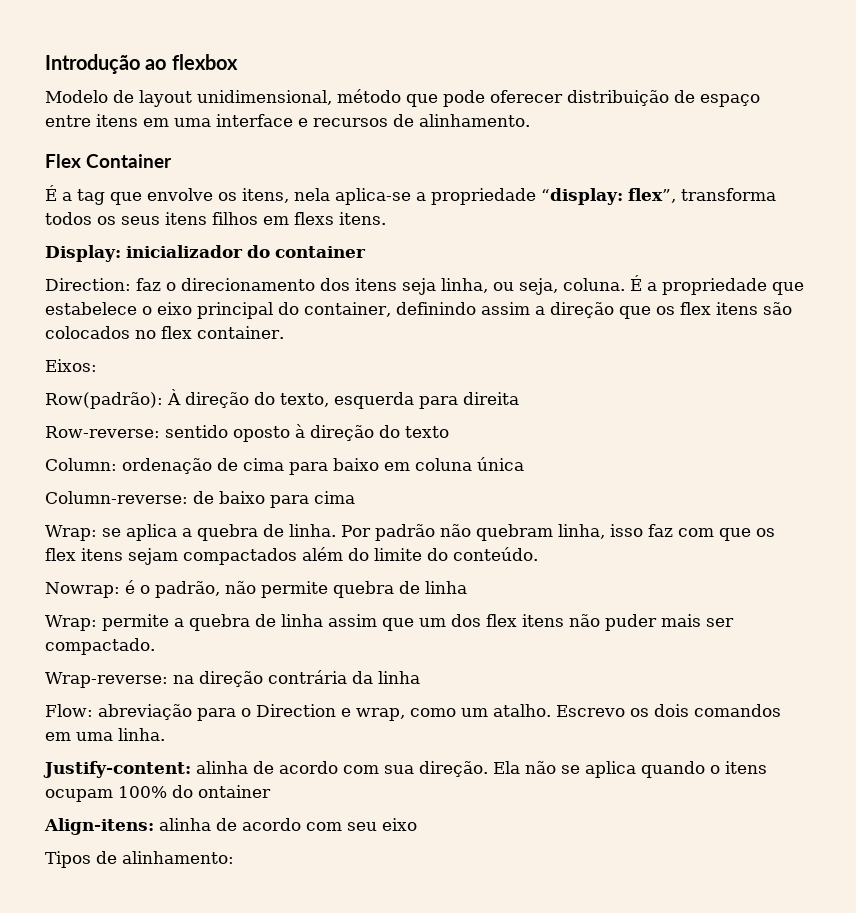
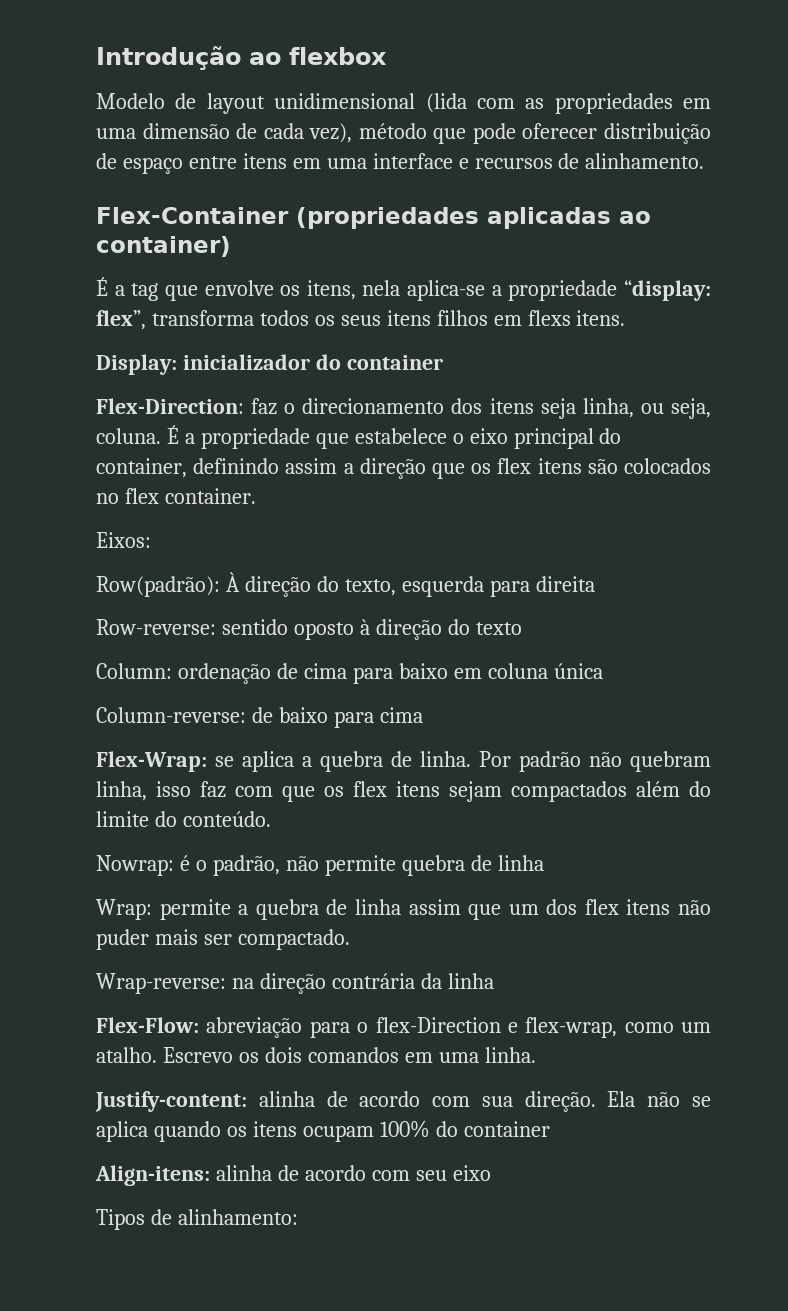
[197,90,332,105] unidimensional, -> [274,93,711,114] [96,123,353,143] unidimensional (lida com as propriedades em uma dimensão de cada vez),
[45,154,172,168] Flex Container -> [96,207,651,229] [96,236,231,257] Flex-Container (propriedades aplicadas ao container)
[45,278,131,291] Direction: -> [96,398,244,414] Flex-Direction:
[45,525,97,541] Wrap: -> [96,751,207,772] Flex-Wrap:
[45,704,93,717] Flow: -> [96,1017,199,1033] Flex-Flow:
[256,704,405,721] Direction e wrap, -> [375,1017,618,1038] flex-Direction e flex-wrap,
[710,765,720,774] o -> [226,1126,247,1137] os
[198,785,271,798] ontainer -> [463,1121,550,1137] container

